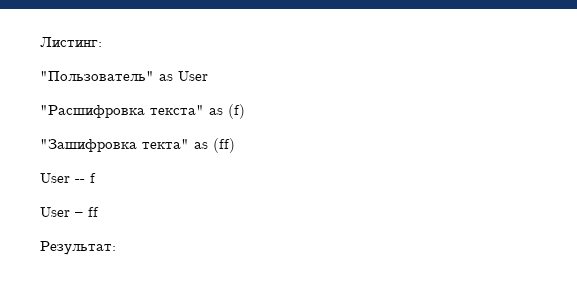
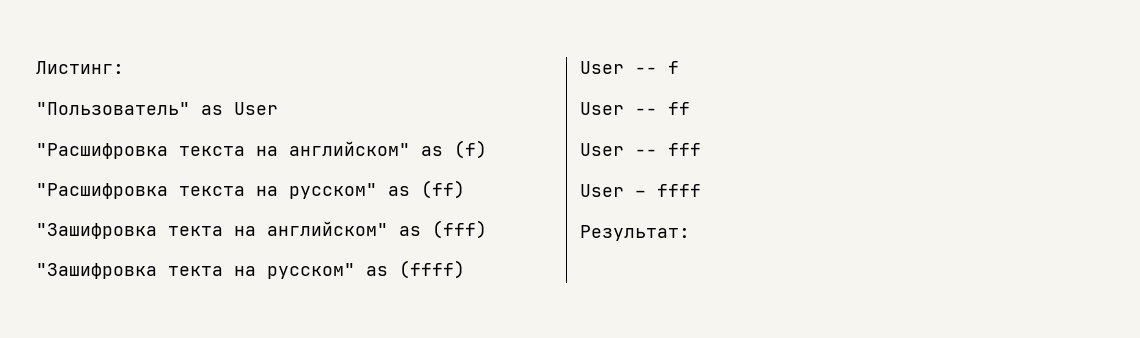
[150,105,204,115] текста" -> [179,141,410,156] текста на английском"
[40,138,235,153] "Зашифровка текта" as (ff) -> [36,180,465,199] [36,220,487,239] [36,260,465,279] "Расшифровка текста на русском" as (ff) // "Зашифровка текта на английском" as (fff) // "Зашифровка текта на русском" as (ffff)
[75,212,83,217] – -> [635,108,657,115] --
(99, 212) none -> [580,143,701,156] [580,184,701,197] // User -- fff // User – ffff

